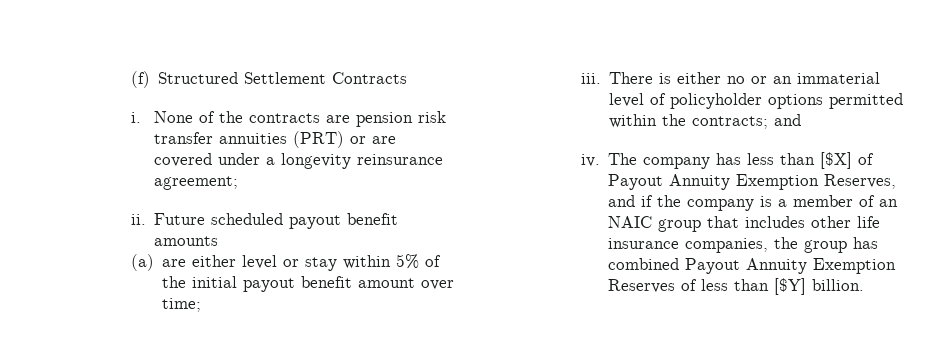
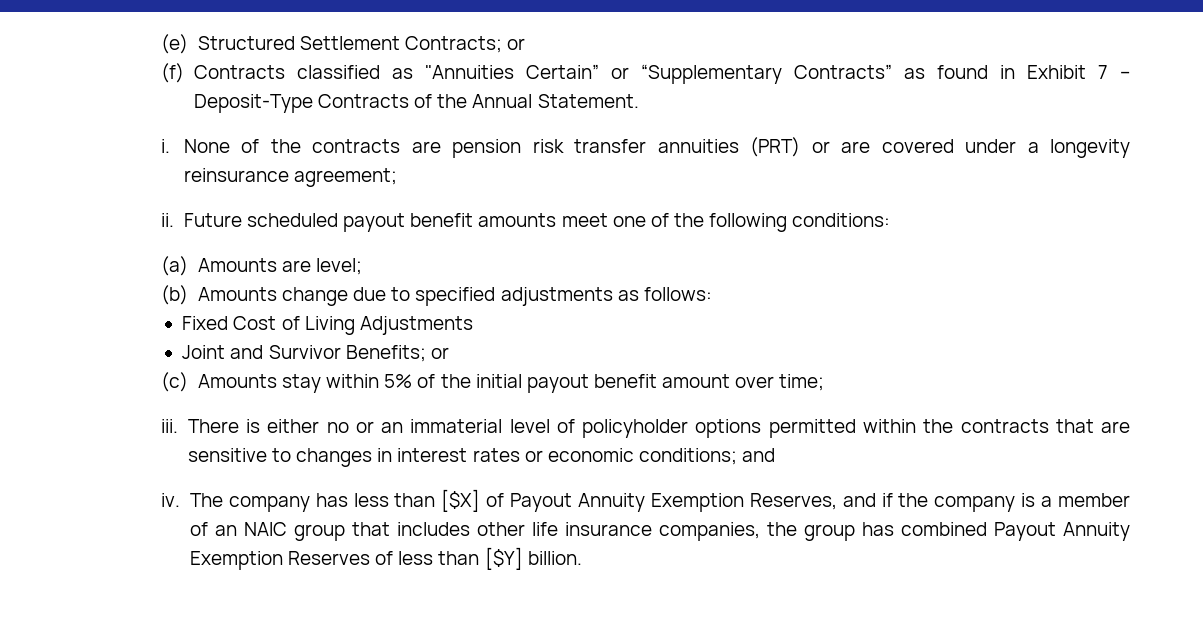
[130,71,150,88] (f) -> [161,34,189,54] (e)
[332,72,408,84] Contracts -> [405,36,526,53] [161,63,1131,84] [193,94,639,113] Contracts; or // (f) Contracts classified as "Annuities Certain” or “Supplementary Contracts” as found in Exhibit 7 – Deposit-Type Contracts of the Annual Statement.
[130,254,300,271] // (a) are either level or -> [561,213,891,232] [161,256,363,276] [161,285,712,306] [182,316,473,335] [182,345,449,362] [161,372,277,392] meet one of the following conditions: // (a) Amounts are level; // (b) Amounts change due to specified adjustments as follows: // Fixed Cost of Living Adjustments // Joint and Survivor Benefits; or // (c) Amounts
[692,116,769,129] contracts; -> [960,419,1130,433] [187,448,737,467] contracts that are sensitive to changes in interest rates or economic conditions;

